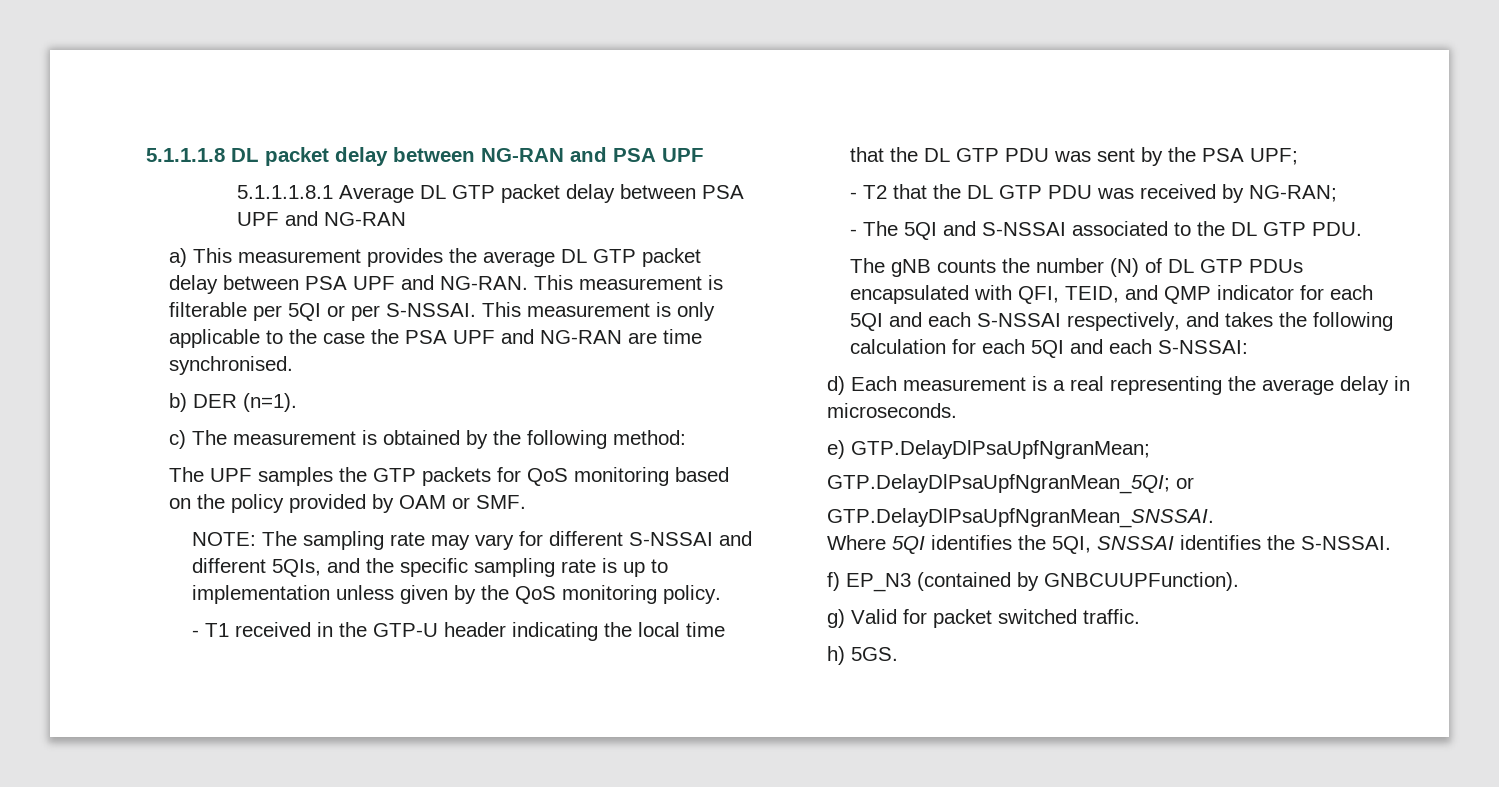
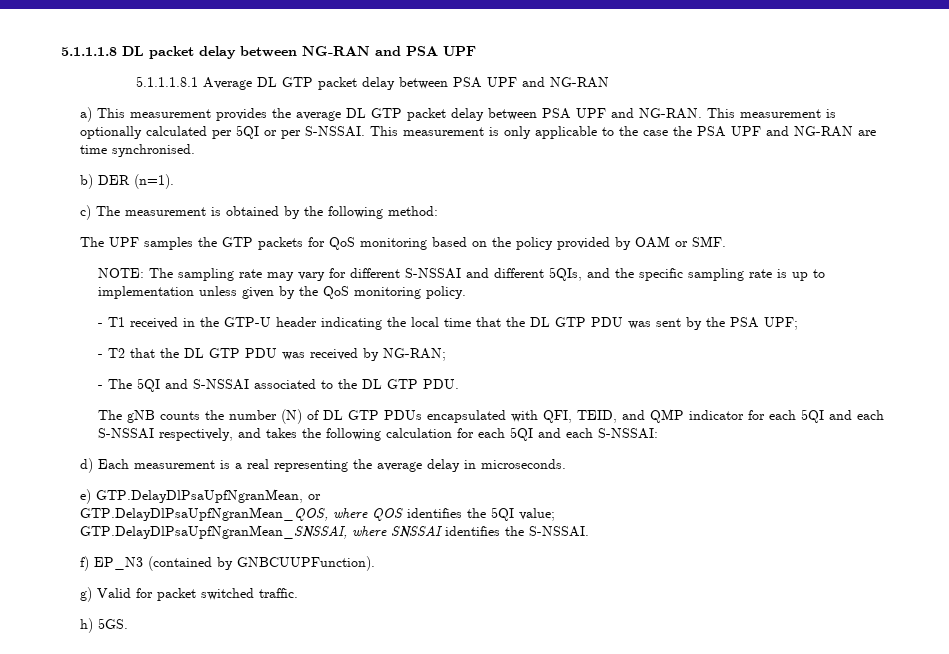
[168,302,247,317] filterable -> [79,126,207,139] optionally calculated
[850,440,1150,459] [826,474,1170,494] GTP.DelayDlPsaUpfNgranMean; // GTP.DelayDlPsaUpfNgranMean_5QI; -> [95,489,303,503] GTP.DelayDlPsaUpfNgranMean,
[826,508,1214,528] [826,535,1091,554] GTP.DelayDlPsaUpfNgranMean_SNSSAI. // Where 5QI identifies the 5QI, -> [79,507,555,521] [79,525,387,539] GTP.DelayDlPsaUpfNgranMean_QOS, where QOS identifies the 5QI value; // GTP.DelayDlPsaUpfNgranMean_SNSSAI, where

